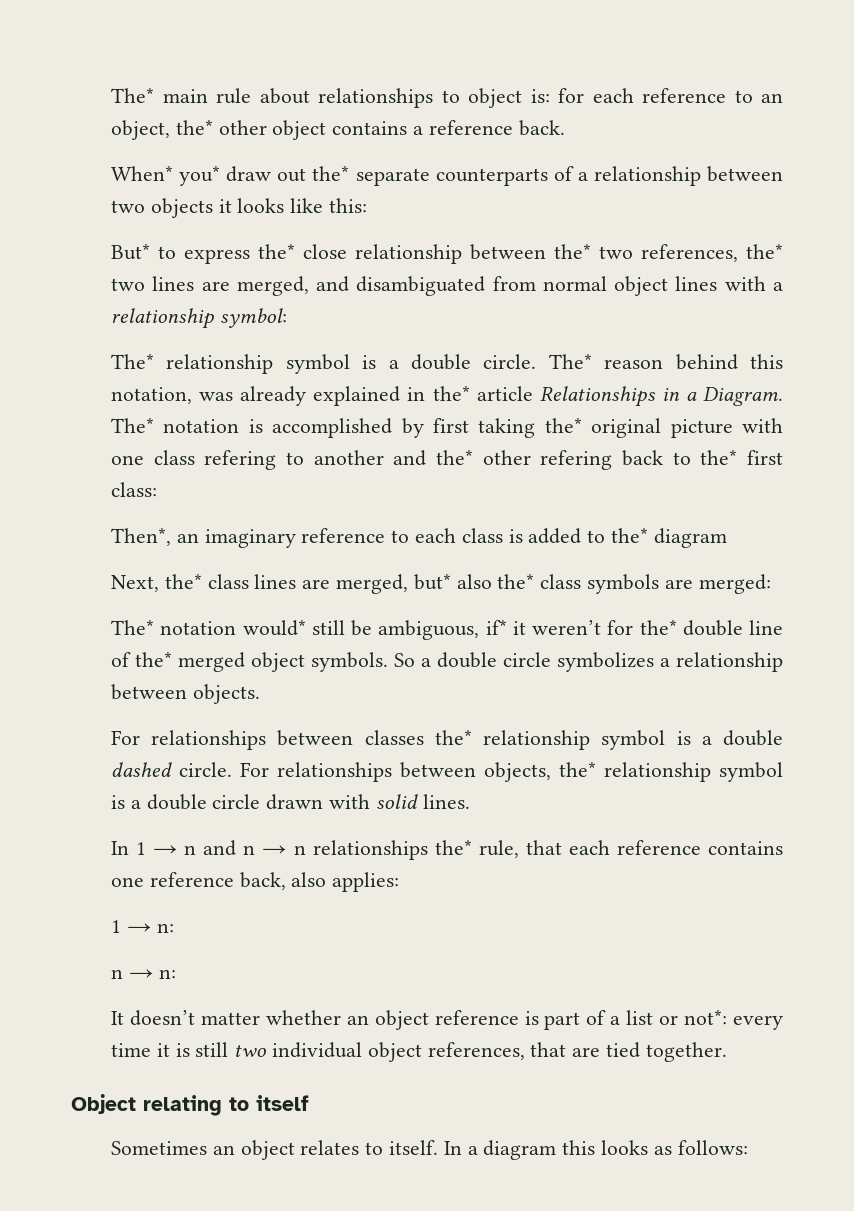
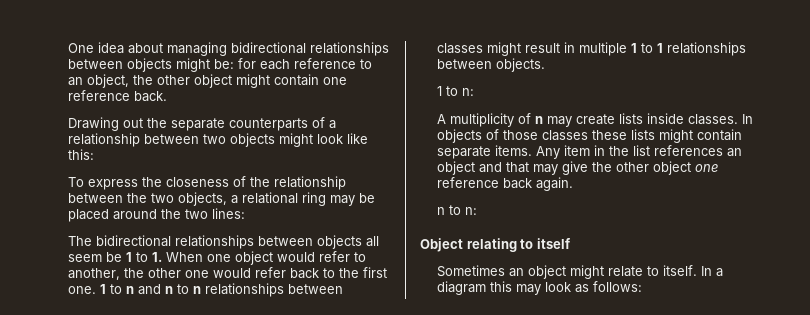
[111,88,550,108] The* main rule about relationships to object is: -> [67,42,389,56] [67,58,234,72] One idea about managing bidirectional relationships between objects might be:
[175,120,424,140] the* other object contains a -> [132,74,347,88] the other object might contain one
[111,166,350,186] When* you* draw out the* -> [67,117,167,131] Drawing out the
[218,198,285,213] it looks -> [278,133,343,147] might look
[111,244,783,264] [111,276,783,296] [111,308,287,329] [111,354,783,374] [111,386,783,407] [111,418,783,438] [111,450,784,470] [111,482,158,497] [111,528,727,548] [111,574,771,594] [111,620,783,640] [111,652,783,672] [111,684,260,704] [111,730,783,750] [111,762,783,782] [111,794,470,810] [111,840,783,860] [111,872,400,892] [111,920,174,933] [111,969,176,979] [111,1010,783,1030] [111,1042,727,1062] But* to express the* close relationship between the* two references, the* two lines are merged, and disambiguated from normal object lines with a relationship symbol: // The* relationship symbol is a double circle. The* reason behind this notation, was already explained in the* article Relationships in a Diagram. The* notation is accomplished by first taking the* original picture with one class refering to another and the* other refering back to the* first class: // Then*, an imaginary reference to each class is added to the* diagram // Next, the* class lines are merged, but* also the* class symbols are merged: // The* notation would* still be ambiguous, if* it weren’t for the* double line of the* merged object symbols. So a double circle symbolizes a relationship between objects. // For relationships between classes the* relationship symbol is a double dashed circle. For relationships between objects, the* relationship symbol is a double circle drawn with solid lines. // In 1 → n and n → n relationships the* rule, that each reference contains one reference back, also applies: // 1 → n: // n → n: // It doesn’t matter whether an object reference is part of a list or not*: every time it is still two individual object references, that are tied together. -> [67,176,346,190] [67,192,375,206] [67,208,245,222] [67,235,379,249] [67,251,366,265] [67,267,387,280] [67,283,343,297] [436,42,746,56] [436,58,545,72] [436,86,474,96] [436,113,753,127] [436,129,742,143] [436,145,742,159] [436,161,718,175] [436,177,573,191] [436,205,477,215] To express the closeness of the relationship between the two objects, a relational ring may be placed around the two lines: // The bidirectional relationships between objects all seem be 1 to 1. When one object would refer to another, the other one would refer back to the first one. 1 to n and n to n relationships between classes might result in multiple 1 to 1 relationships between objects. // 1 to n: // A multiplicity of n may create lists inside classes. In objects of those classes these lists might contain separate items. Any item in the list references an object and that may give the other object one reference back again. // n to n:
[300,1140,360,1155] relates -> [569,265,643,279] might relate
[601,1140,649,1155] looks -> [515,282,571,295] may look

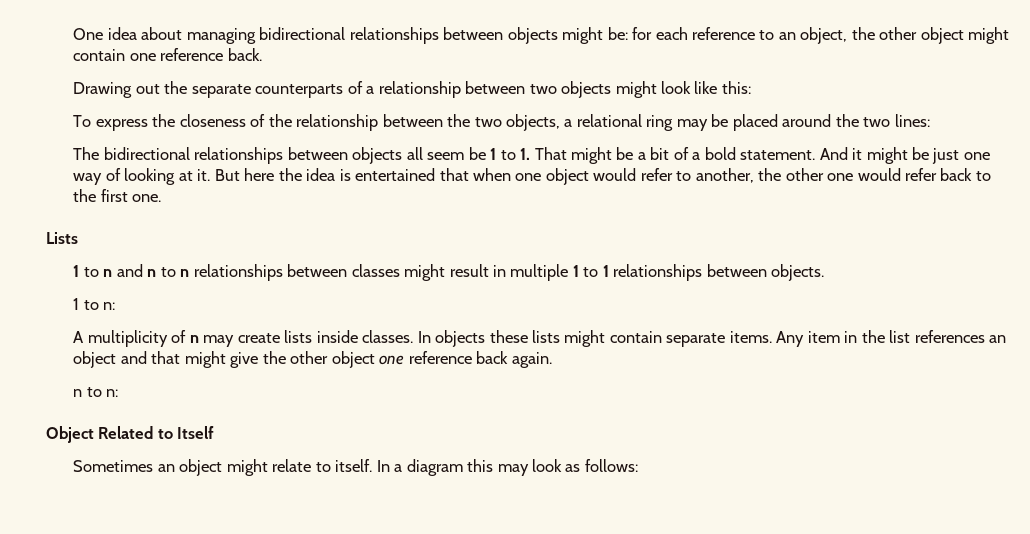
[165,252,203,262] When -> [534,147,990,164] [73,168,511,185] That might be a bit of a bold statement. And it might be just one way of looking at it. But here the idea is entertained that when
(96, 290) none -> [46,232,78,244] // Lists //
[485,129,588,141] of those classes -> (486, 338) none
[532,164,558,175] may -> [184,351,226,368] might
[466,238,571,252] relating to itself -> [98,426,215,439] Related to Itself

